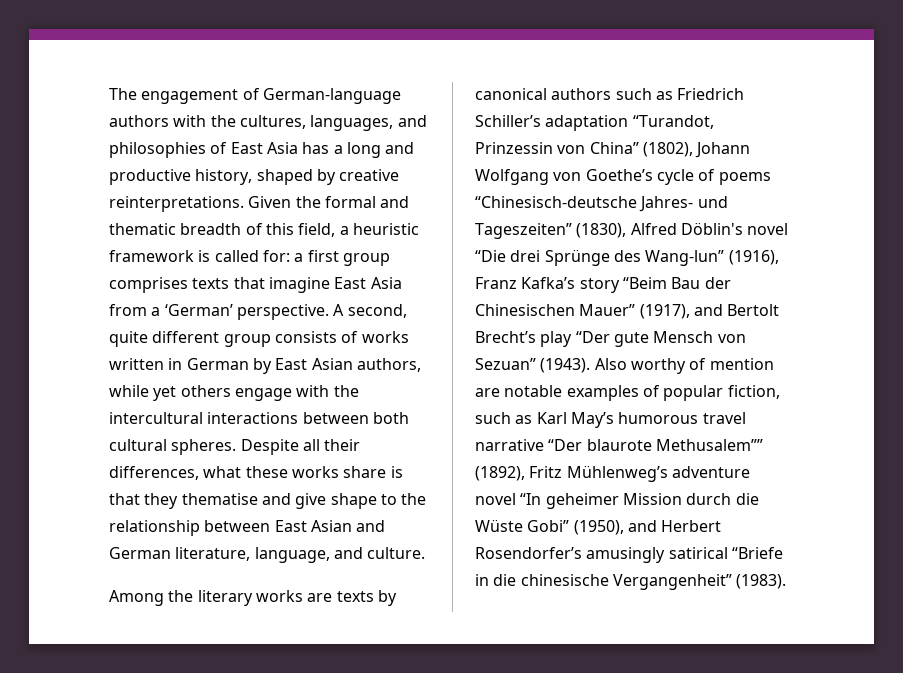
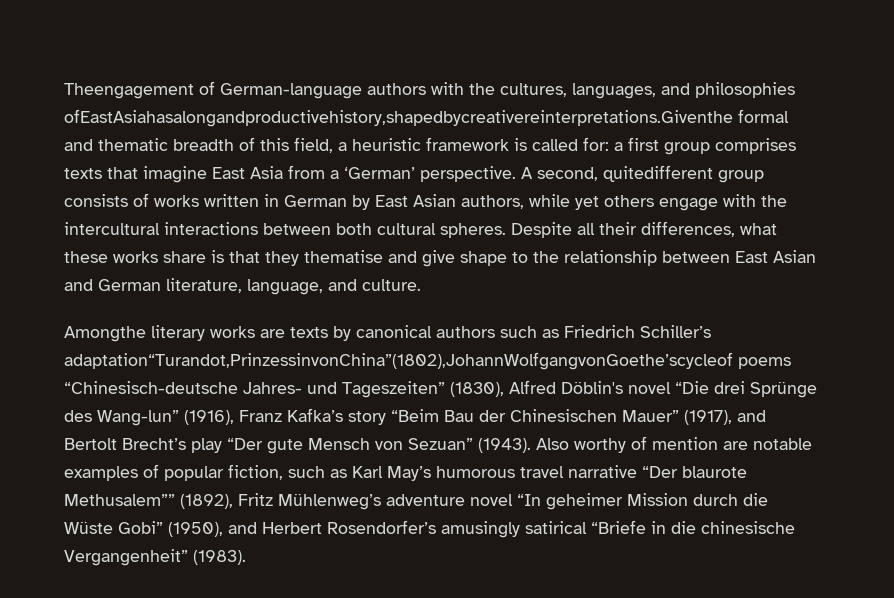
[109,88,239,104] The engagement -> [64,83,194,99] Theengagement
[210,142,415,158] [109,169,400,185] [109,196,321,212] of East Asia has a long and productive history, shaped by creative reinterpretations. Given the -> [64,109,733,127] ofEastAsiahasalongandproductivehistory,shapedbycreativereinterpretations.Giventhe
[109,331,220,347] quite different -> [603,165,713,182] quitedifferent
[109,590,194,606] Among the -> [64,326,146,342] Amongthe
[545,115,714,131] [475,142,751,158] [475,169,716,185] adaptation “Turandot, Prinzessin von China” (1802), Johann Wolfgang von Goethe’s cycle of -> [64,352,733,370] adaptation“Turandot,PrinzessinvonChina”(1802),JohannWolfgangvonGoethe’scycleof

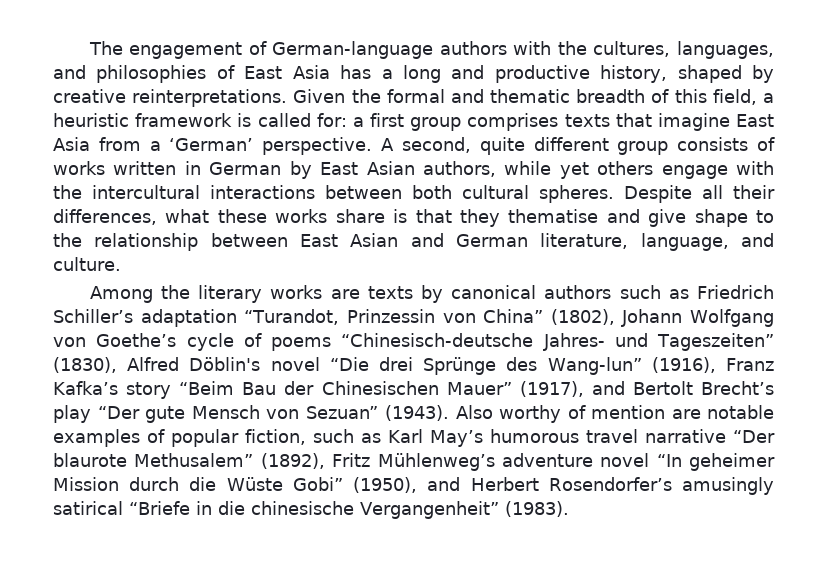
[64,83,194,99] Theengagement -> [88,41,243,59] The engagement
[64,109,733,127] ofEastAsiahasalongandproductivehistory,shapedbycreativereinterpretations.Giventhe -> [216,65,774,83] [53,89,381,107] of East Asia has a long and productive history, shaped by creative reinterpretations. Given the
[603,165,713,182] quitedifferent -> [479,137,609,155] quite different
[64,326,146,342] Amongthe -> [89,285,190,303] Among the
[64,352,733,370] adaptation“Turandot,PrinzessinvonChina”(1802),JohannWolfgangvonGoethe’scycleof -> [140,309,775,327] [53,333,262,351] adaptation “Turandot, Prinzessin von China” (1802), Johann Wolfgang von Goethe’s cycle of
[64,494,175,506] Methusalem”” -> [134,453,254,467] Methusalem”

